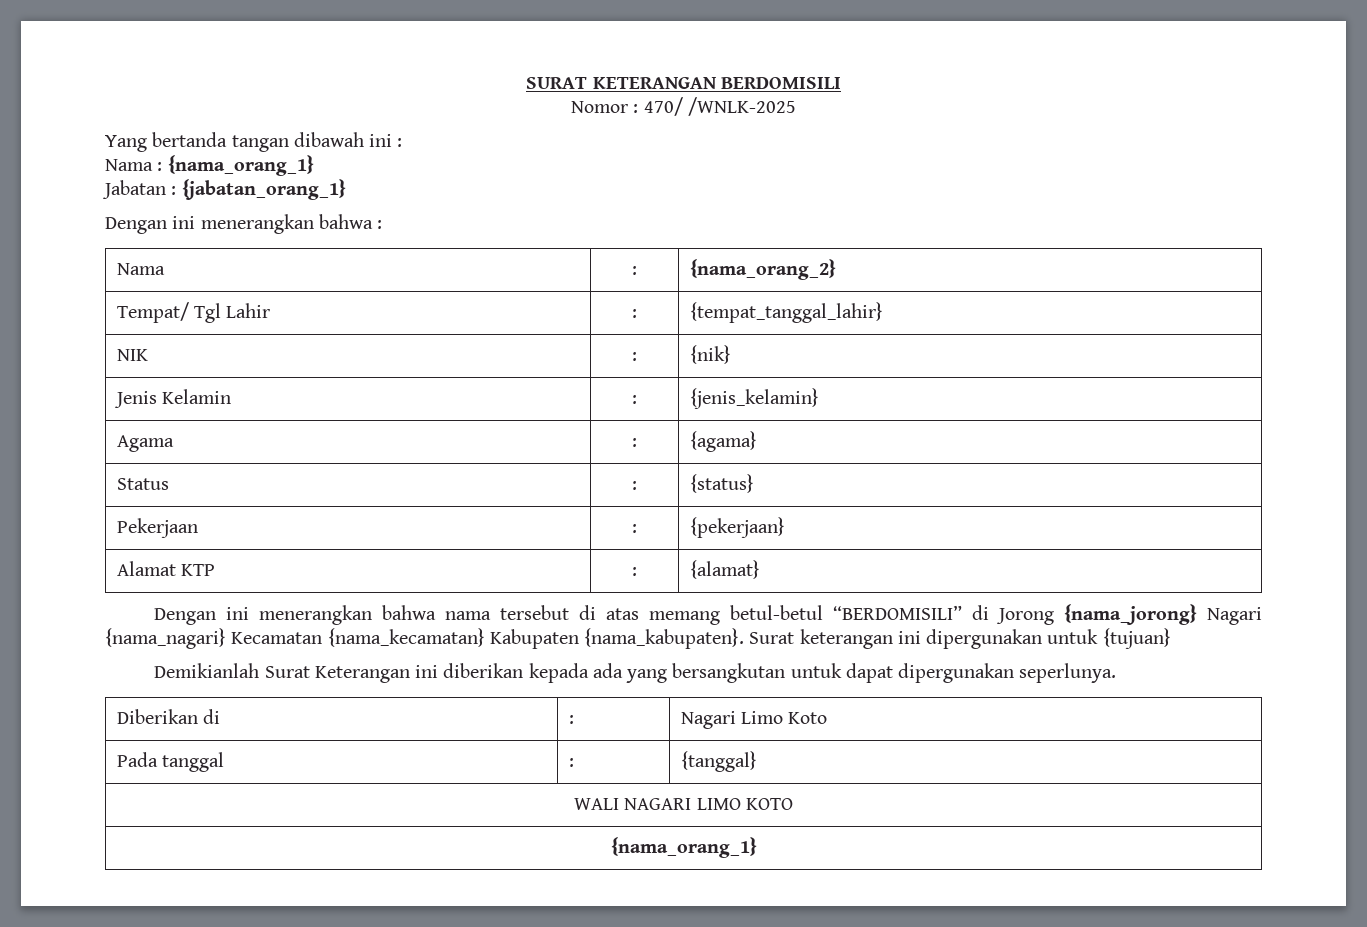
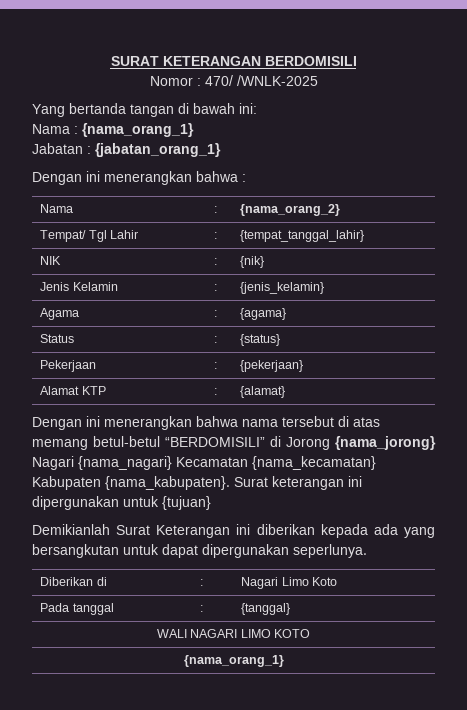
[293,132,403,147] dibawah ini : -> [178,103,257,114] di bawah ini:

